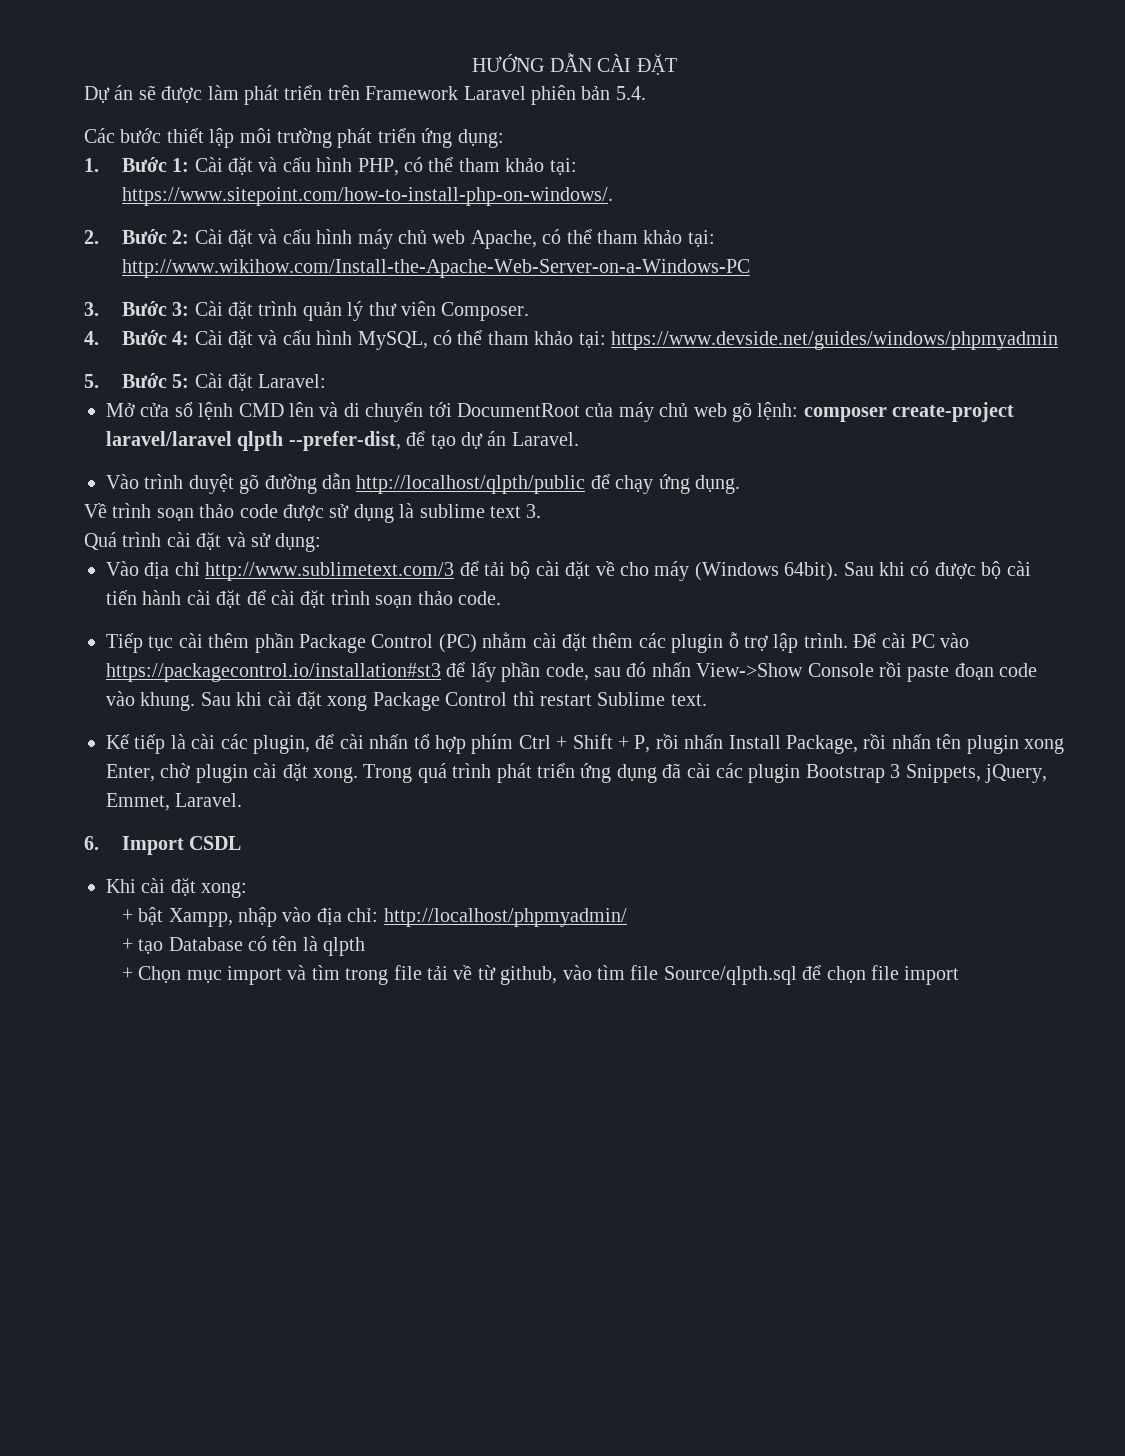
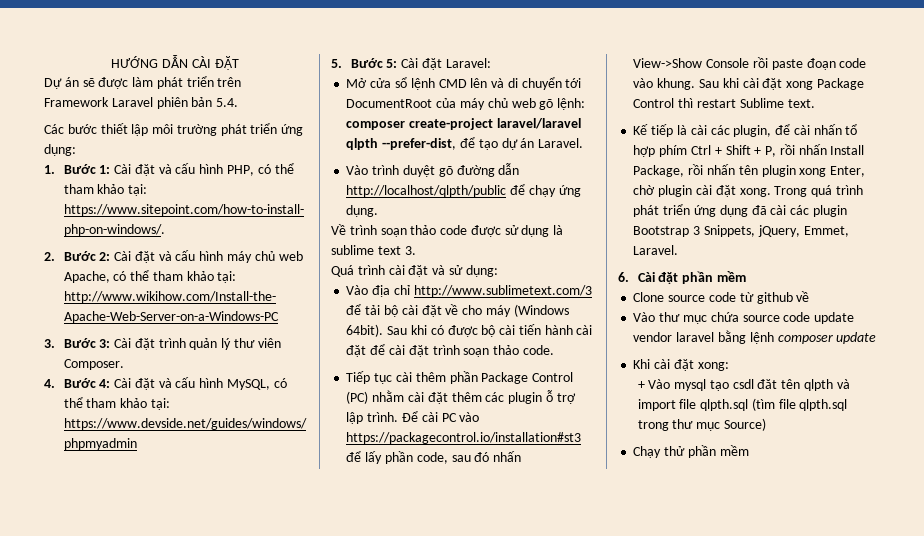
[121,836,242,855] Import CSDL -> [637,271,746,284] [633,291,810,304] [633,312,855,324] [633,330,877,344] Cài đặt phần mềm // Clone source code từ github về // Vào thư mục chứa source code update vendor laravel bằng lệnh composer update
[138,907,627,927] [121,936,366,956] [121,965,960,985] bật Xampp, nhập vào địa chỉ: http://localhost/phpmyadmin/ // + tạo Database có tên là qlpth // + Chọn mục import và tìm trong file tải về từ github, vào tìm file Source/qlpth.sql để chọn file import -> [648,379,850,391] [637,398,848,411] [637,418,766,431] [633,445,749,458] Vào mysql tạo csdl đăt tên qlpth và import file qlpth.sql (tìm file qlpth.sql trong thư mục Source) // Chạy thử phần mềm

